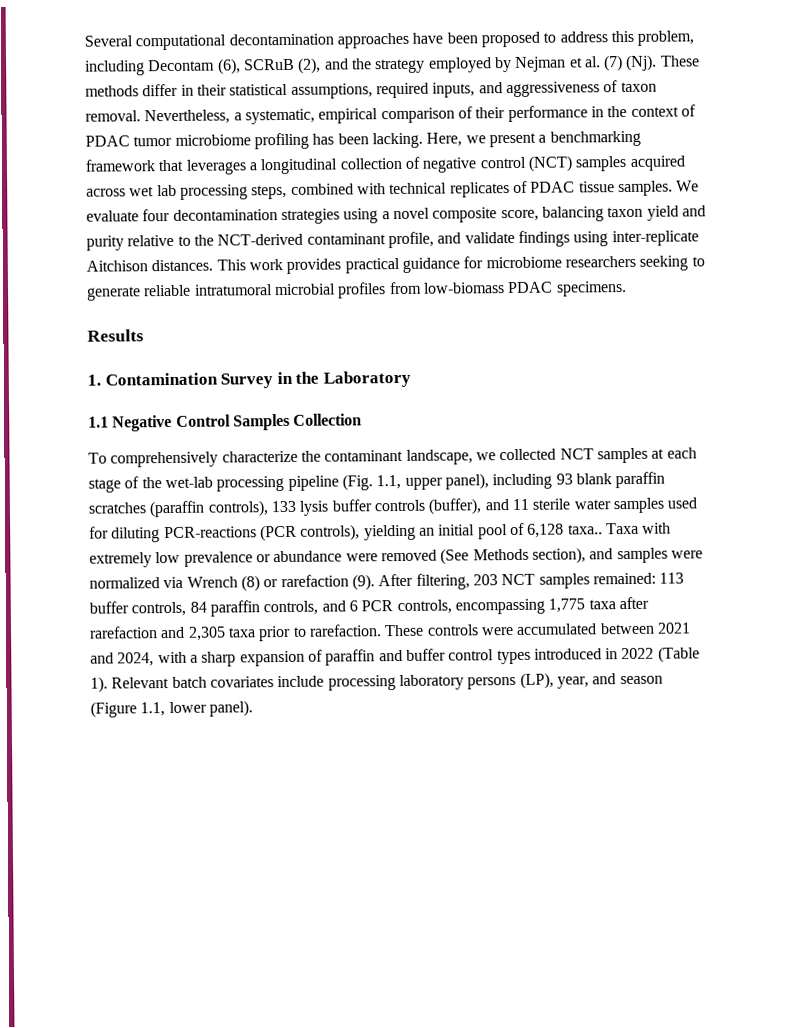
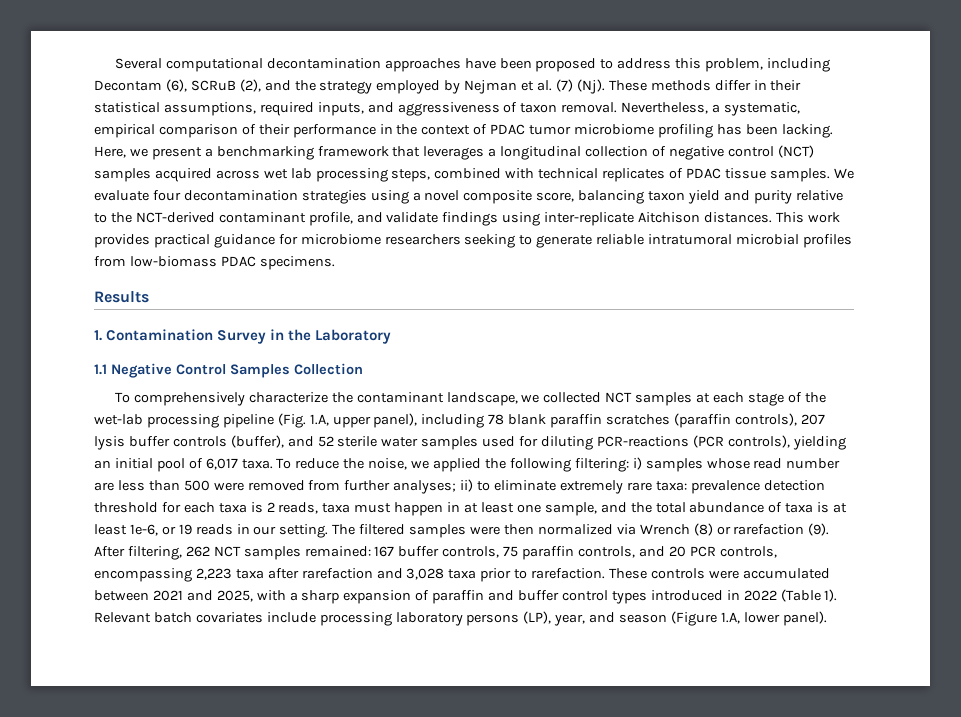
[376,474,402,490] 1.1, -> [309,414,329,426] 1.A,
[555,473,573,485] 93 -> [488,414,505,425] 78
[270,500,296,513] 133 -> [800,414,825,425] 207
[511,498,529,511] 11 -> [317,436,334,447] 52
[527,522,672,538] [89,547,614,568] 6,128 taxa.. Taxa with extremely low prevalence or abundance were removed (See Methods section), and -> [205,457,841,472] [94,479,825,494] [94,502,848,516] [94,524,406,538] 6,017 taxa. To reduce the noise, we applied the following filtering: i) samples whose read number are less than 500 were removed from further analyses; ii) to eliminate extremely rare taxa: prevalence detection threshold for each taxa is 2 reads, taxa must happen in at least one sample, and the total abundance of taxa is at least 1e-6, or 19 reads in our setting. The filtered
(703, 554) none -> [503,524,534,535] then
[472,574,498,586] 203 -> [185,546,210,557] 262
[659,572,685,584] 113 -> [374,546,395,557] 167
[189,601,207,613] 84 -> [503,546,519,557] 75
[348,600,358,612] 6 -> [668,546,686,557] 20
[548,598,586,613] 1,775 -> [195,568,232,580] 2,223
[187,626,226,641] 2,305 -> [406,568,445,580] 3,028
[117,652,155,667] 2024, -> [216,590,253,602] 2025,
[140,702,166,717] 1.1, -> [720,612,740,624] 1.A,

